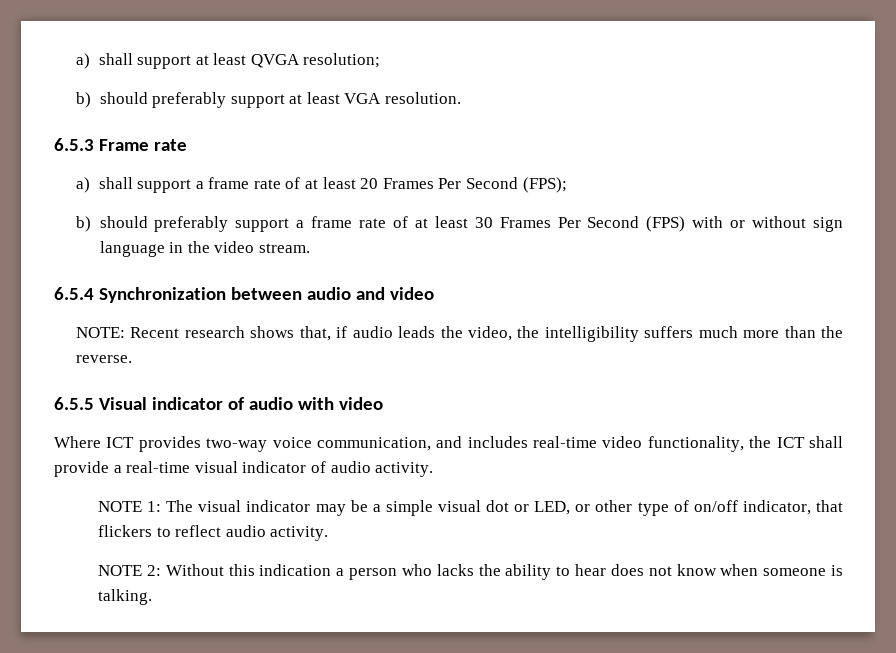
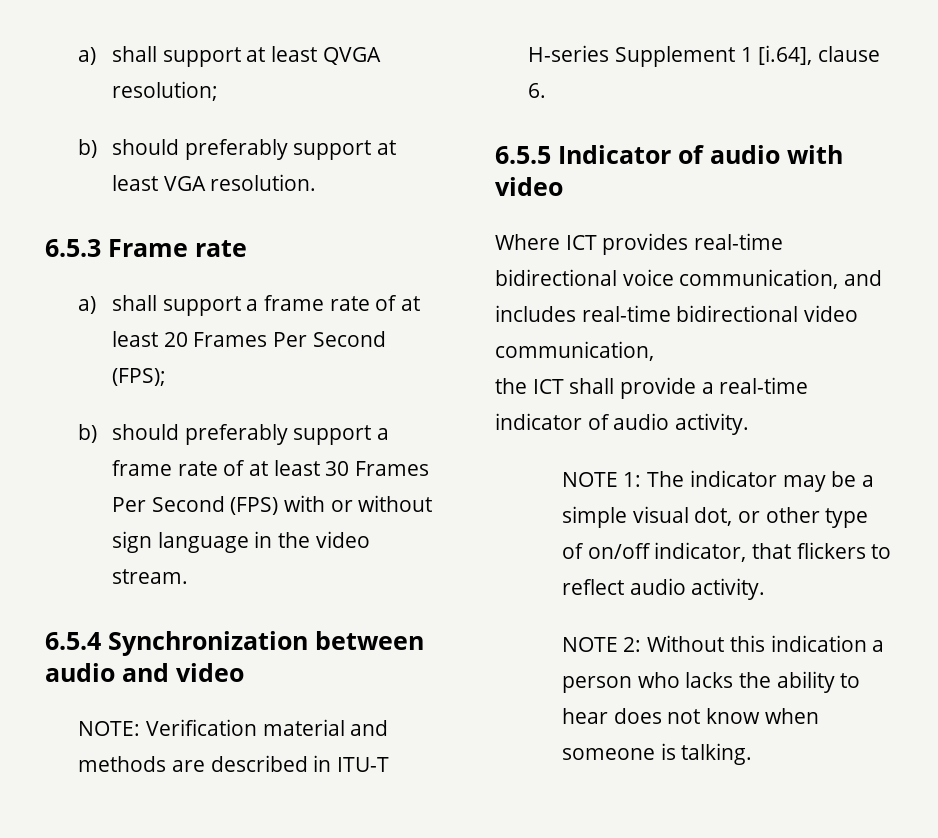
[130,326,843,342] [76,355,133,363] Recent research shows that, if audio leads the video, the intelligibility suffers much more than the reverse. -> [146,719,389,736] [78,755,390,772] [528,45,881,67] [528,83,547,98] Verification material and methods are described in ITU-T H-series Supplement 1 [i.64], clause 6.
[98,397,223,410] Visual indicator -> [558,145,671,164] Indicator
[206,438,268,452] two-way -> [694,233,784,250] [495,269,617,286] real-time bidirectional
[602,436,744,452] video functionality, -> [676,305,859,322] [495,341,654,361] bidirectional video communication, //
[194,461,238,473] visual -> (809, 385) none
[198,500,242,512] visual -> (685, 479) none
[486,500,571,515] dot or LED, -> [694,507,733,526] dot,

